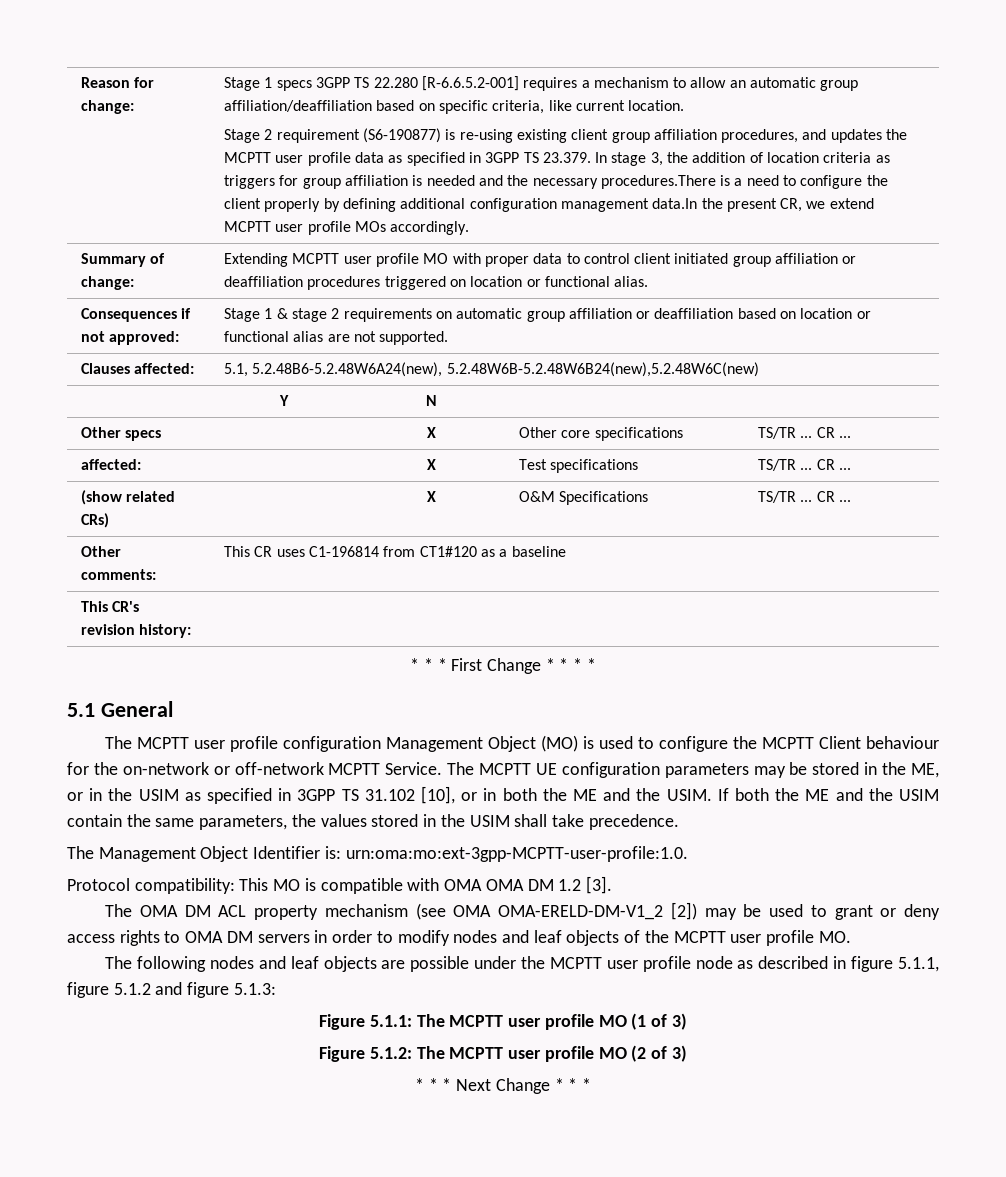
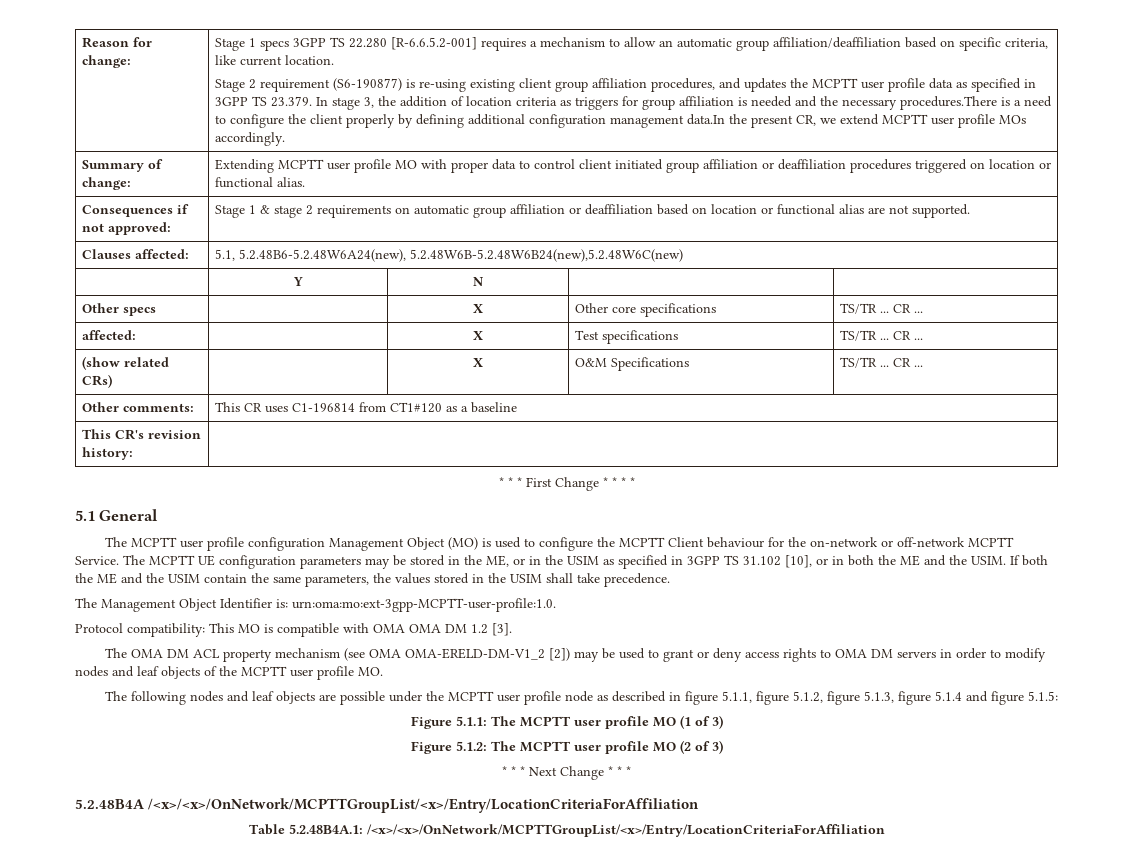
[113,983,151,995] 5.1.2 -> [792,691,962,705] 5.1.2, figure 5.1.3, figure 5.1.4
[233,983,276,995] 5.1.3: -> [1027,691,1058,701] 5.1.5:
(592, 1084) none -> [75,798,700,813] [248,824,885,837] // 5.2.48B4A /<x>/<x>/OnNetwork/MCPTTGroupList/<x>/Entry/LocationCriteriaForAffiliation // Table 5.2.48B4A.1: /<x>/<x>/OnNetwork/MCPTTGroupList/<x>/Entry/LocationCriteriaForAffiliation

